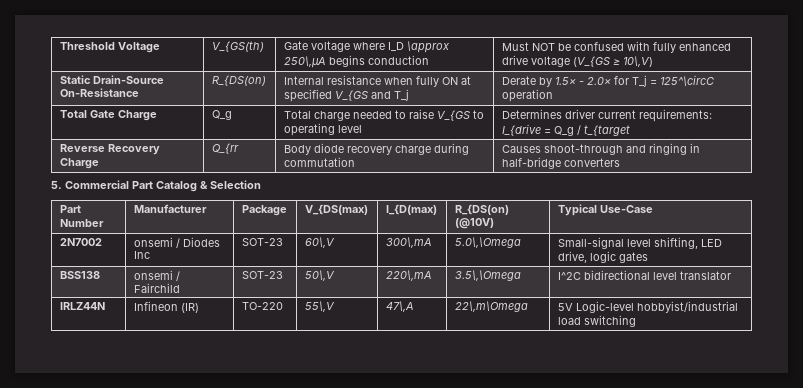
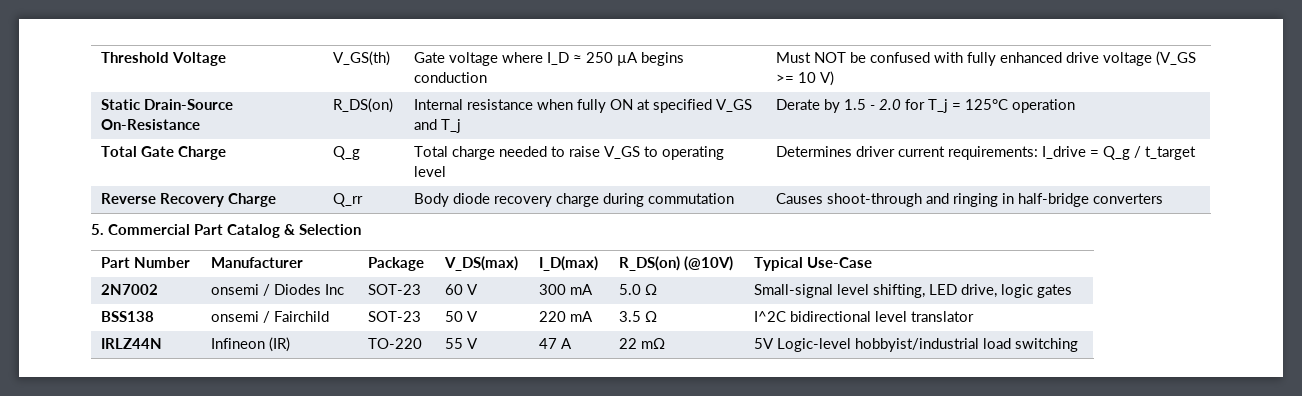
[211,41,264,52] V_{GS(th) -> [332,51,390,66] V_GS(th)
[406,41,450,53] [283,56,326,68] \approx 250\,µA -> [572,52,638,66] ≈ 250 µA
[572,56,653,67] (V_{GS ≥ 10\,V) -> [1155,51,1196,66] [775,71,834,86] (V_GS >= 10 V)
[211,75,266,86] R_{DS(on) -> [332,98,393,113] R_DS(on)
[334,90,368,101] V_{GS -> [715,99,752,112] V_GS
[554,77,611,85] 1.5× - 2.0× -> [843,99,901,110] 1.5 - 2.0
[659,75,714,86] 125^\circC -> [964,99,1008,110] 125°C
[436,110,470,121] V_{GS -> [603,146,640,159] V_GS
[501,124,541,136] I_{drive -> [1041,146,1086,159] I_drive
[583,125,630,136] t_{target -> [1144,146,1196,160] t_target
[211,143,239,154] Q_{rr -> [332,193,363,207] Q_rr
[304,204,368,215] [385,204,437,215] [454,204,509,215] V_{DS(max) | I_{D(max) | R_{DS(on) -> [443,256,518,271] [538,256,598,271] [618,256,680,271] V_DS(max) | I_D(max) | R_DS(on)
[304,237,335,248] [385,237,432,248] [454,237,521,248] 60\,V | 300\,mA | 5.0\,\Omega -> [444,284,478,295] [538,284,593,295] [618,284,657,295] 60 V | 300 mA | 5.0 Ω
[304,270,335,281] [385,270,432,281] [454,270,521,281] 50\,V | 220\,mA | 3.5\,\Omega -> [444,311,478,322] [538,311,593,322] [618,311,657,322] 50 V | 220 mA | 3.5 Ω
[304,301,335,312] [385,301,414,312] [454,301,528,312] 55\,V | 47\,A | 22\,m\Omega -> [444,338,478,349] [538,338,572,349] [618,338,665,349] 55 V | 47 A | 22 mΩ

